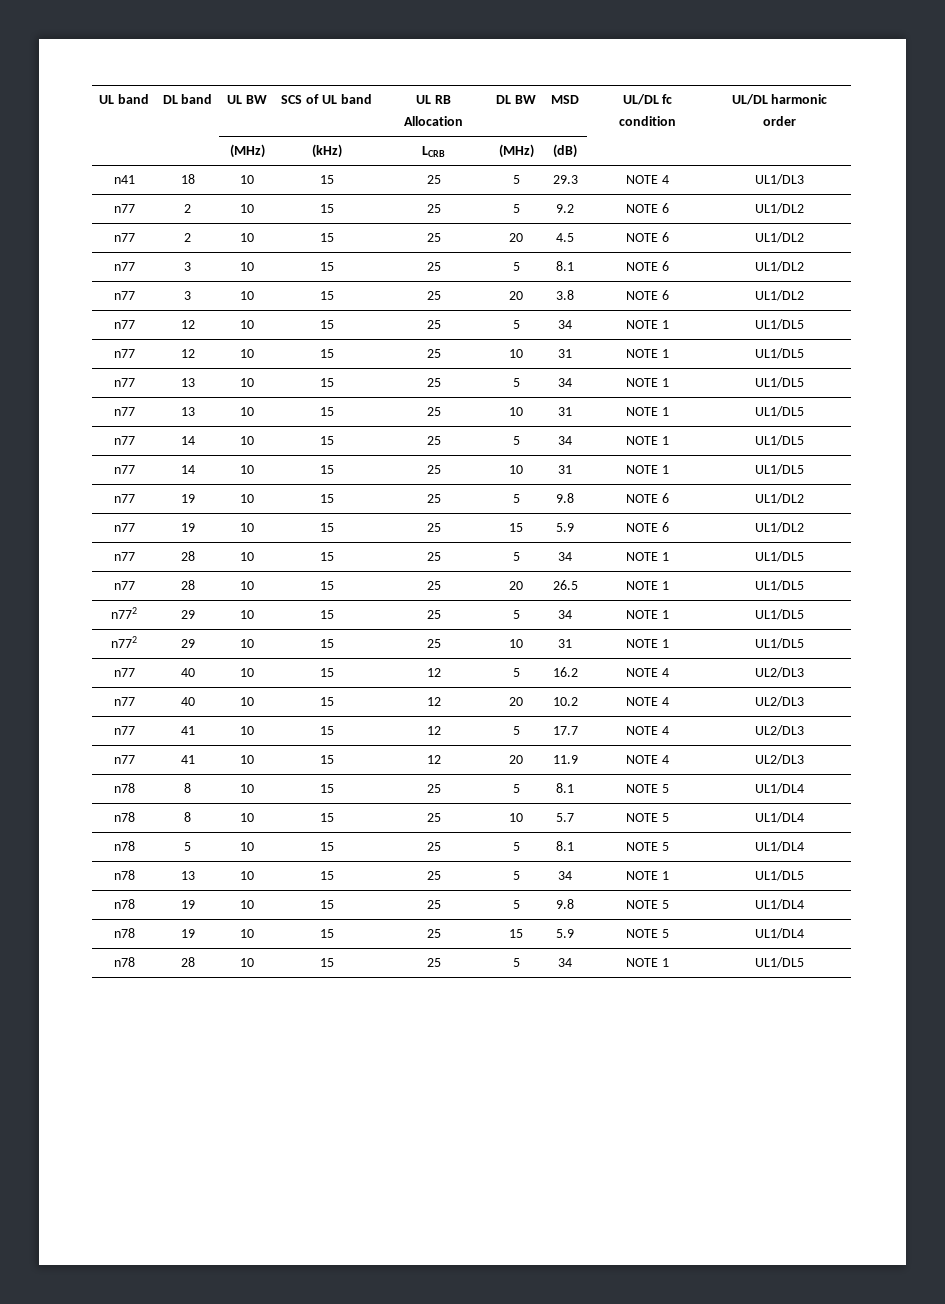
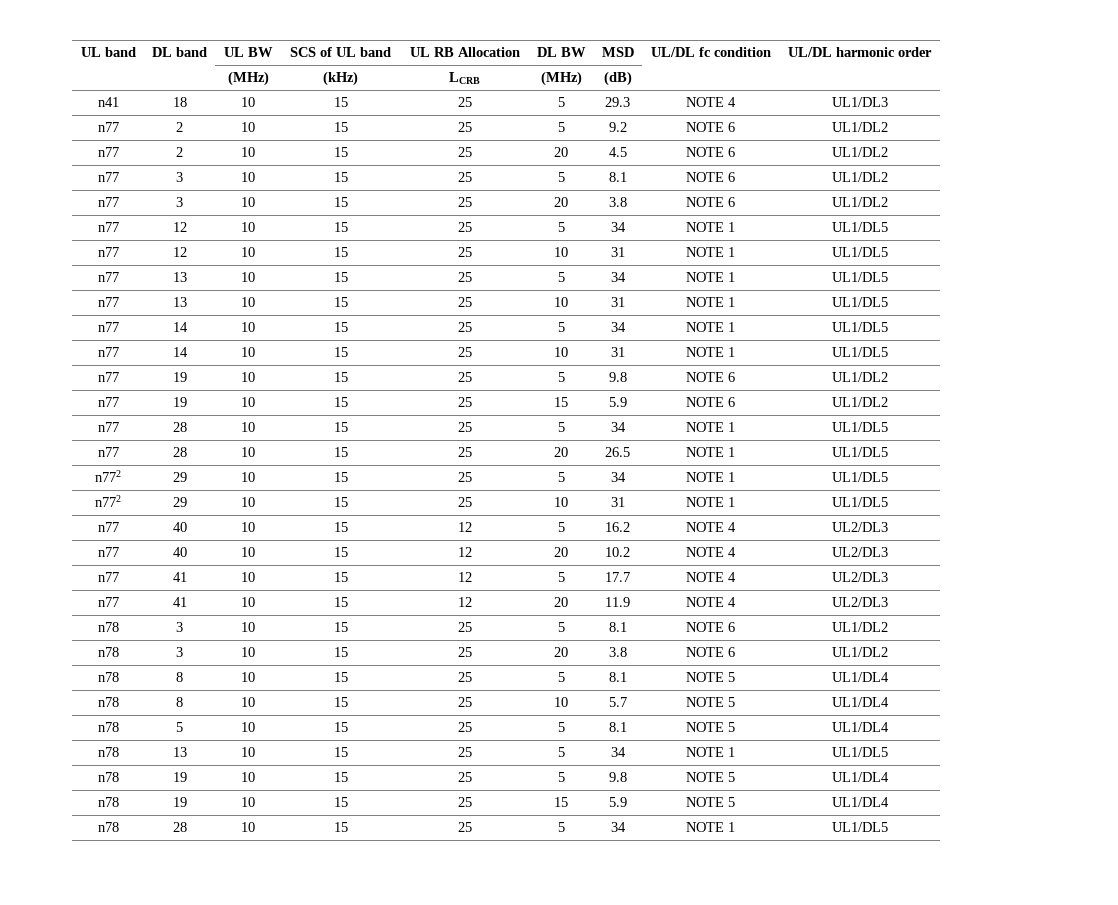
(804, 759) none -> [97,622,119,632] [176,622,183,632] [241,622,255,632] [333,622,348,632] [457,622,472,632] [557,622,565,632] [608,622,627,632] [686,622,735,632] [831,622,888,632] [97,647,119,657] [176,647,183,657] [241,647,255,657] [333,647,348,657] [457,647,472,657] [554,647,568,657] [608,647,627,657] [686,647,735,657] [831,647,888,657] // n78 | 3 | 10 | 15 | 25 | 5 | 8.1 | NOTE 6 | UL1/DL2 // n78 | 3 | 10 | 15 | 25 | 20 | 3.8 | NOTE 6 | UL1/DL2

